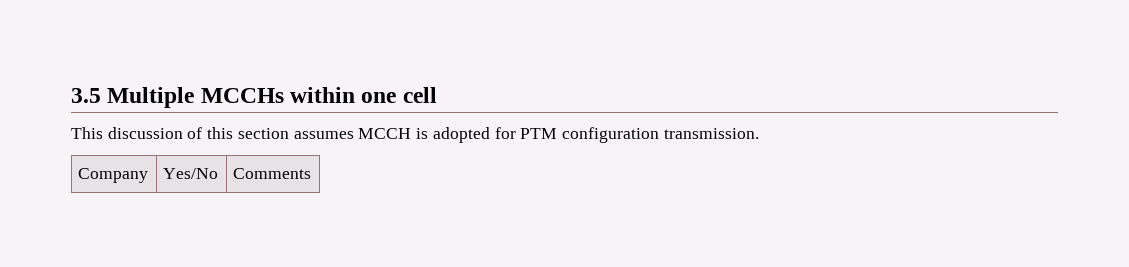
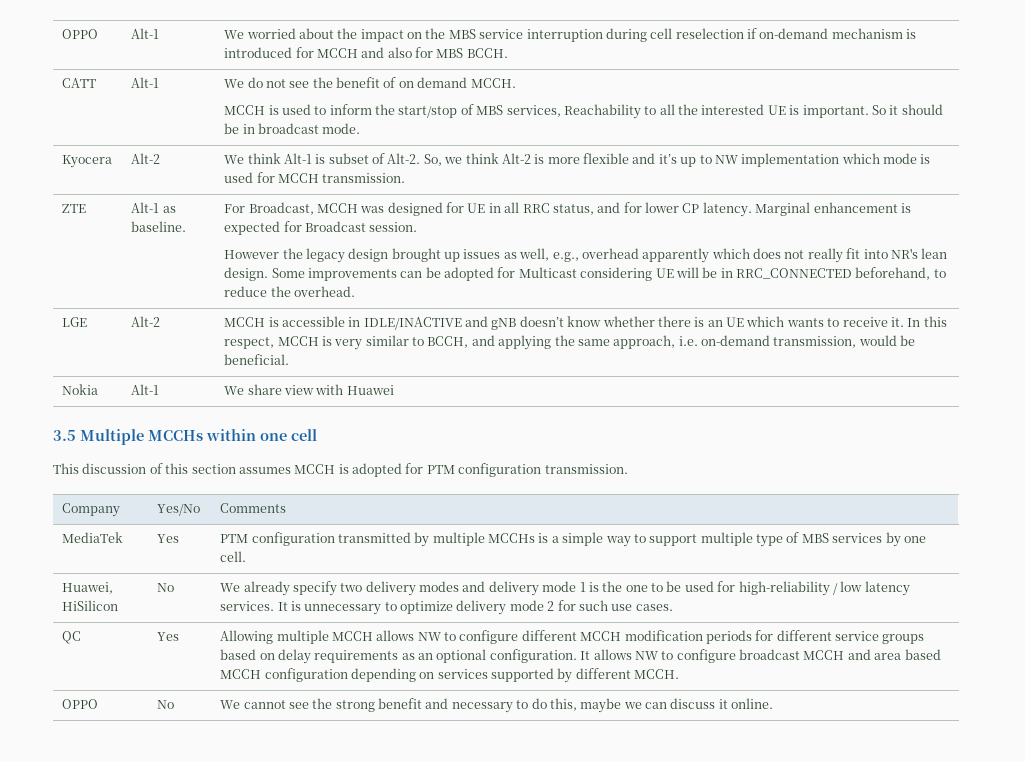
(71, 95) none -> [62,29,99,39] [131,28,160,39] [224,28,917,42] [224,47,508,58] [62,78,97,88] [131,77,160,88] [224,77,516,88] [224,104,943,119] [224,123,361,134] [62,155,113,168] [131,153,161,164] [224,153,931,167] [224,172,406,183] [62,204,87,213] [131,202,176,213] [131,221,187,232] [224,202,911,217] [224,221,418,235] [224,248,948,263] [224,267,946,281] [224,286,355,297] [62,317,88,327] [131,316,161,327] [224,316,947,330] [224,335,916,350] [224,354,290,365] [62,384,99,395] [131,384,160,395] [224,384,394,395] OPPO | Alt-1 | We worried about the impact on the MBS service interruption during cell reselection if on-demand mechanism is introduced for MCCH and also for MBS BCCH. // CATT | Alt-1 | We do not see the benefit of on demand MCCH. // MCCH is used to inform the start/stop of MBS services, Reachability to all the interested UE is important. So it should be in broadcast mode. // Kyocera | Alt-2 | We think Alt-1 is subset of Alt-2. So, we think Alt-2 is more flexible and it’s up to NW implementation which mode is used for MCCH transmission. // ZTE | Alt-1 as baseline. | For Broadcast, MCCH was designed for UE in all RRC status, and for lower CP latency. Marginal enhancement is expected for Broadcast session. // However the legacy design brought up issues as well, e.g., overhead apparently which does not really fit into NR's lean design. Some improvements can be adopted for Multicast considering UE will be in RRC_CONNECTED beforehand, to reduce the overhead. // LGE | Alt-2 | MCCH is accessible in IDLE/INACTIVE and gNB doesn’t know whether there is an UE which wants to receive it. In this respect, MCCH is very similar to BCCH, and applying the same approach, i.e. on-demand transmission, would be beneficial. // Nokia | Alt-1 | We share view with Huawei //
(312, 173) none -> [62,532,124,543] [157,534,180,543] [220,532,926,547] [220,551,247,562] [62,582,114,594] [62,600,119,611] [157,583,175,592] [220,581,910,596] [220,600,673,615] [62,631,82,644] [157,632,180,641] [220,630,925,644] [220,649,941,664] [220,668,680,683] [62,699,99,709] [157,700,175,709] [220,698,774,713] // MediaTek | Yes | PTM configuration transmitted by multiple MCCHs is a simple way to support multiple type of MBS services by one cell. // Huawei, HiSilicon | No | We already specify two delivery modes and delivery mode 1 is the one to be used for high-reliability / low latency services. It is unnecessary to optimize delivery mode 2 for such use cases. // QC | Yes | Allowing multiple MCCH allows NW to configure different MCCH modification periods for different service groups based on delay requirements as an optional configuration. It allows NW to configure broadcast MCCH and area based MCCH configuration depending on services supported by different MCCH. // OPPO | No | We cannot see the strong benefit and necessary to do this, maybe we can discuss it online.

